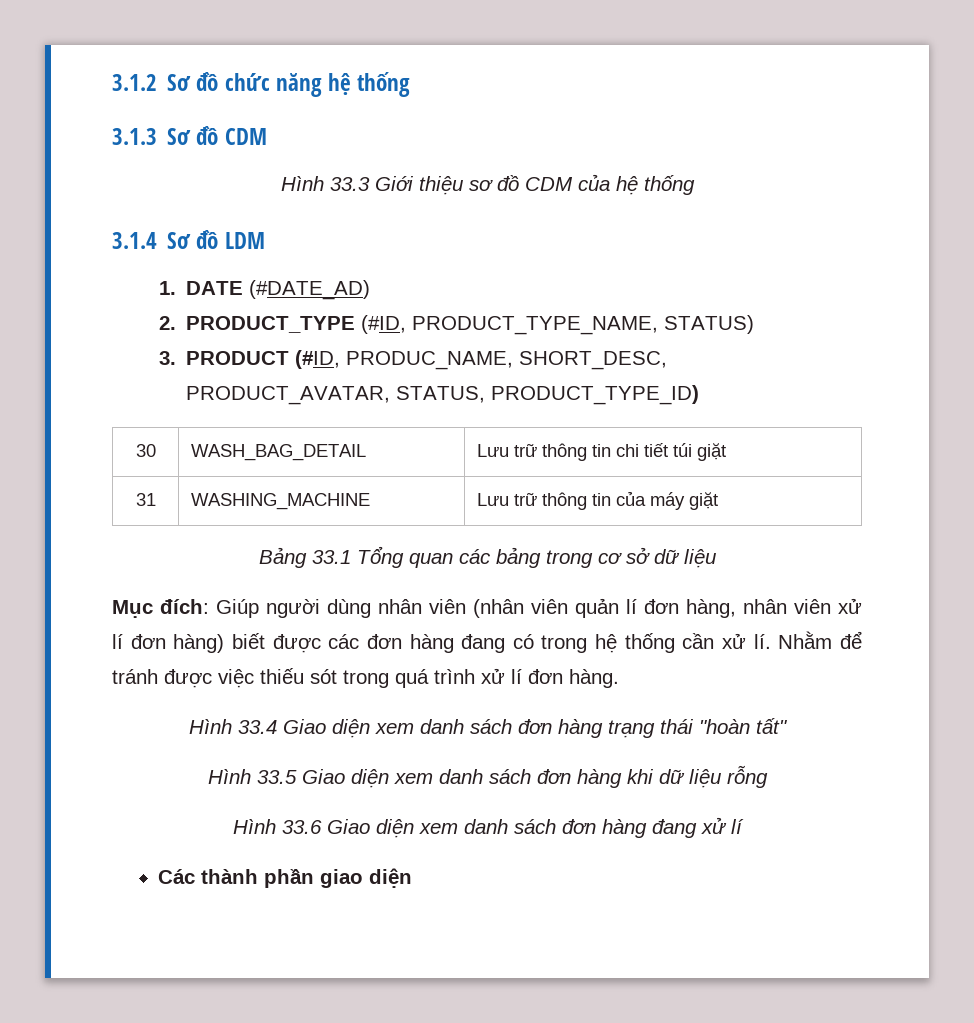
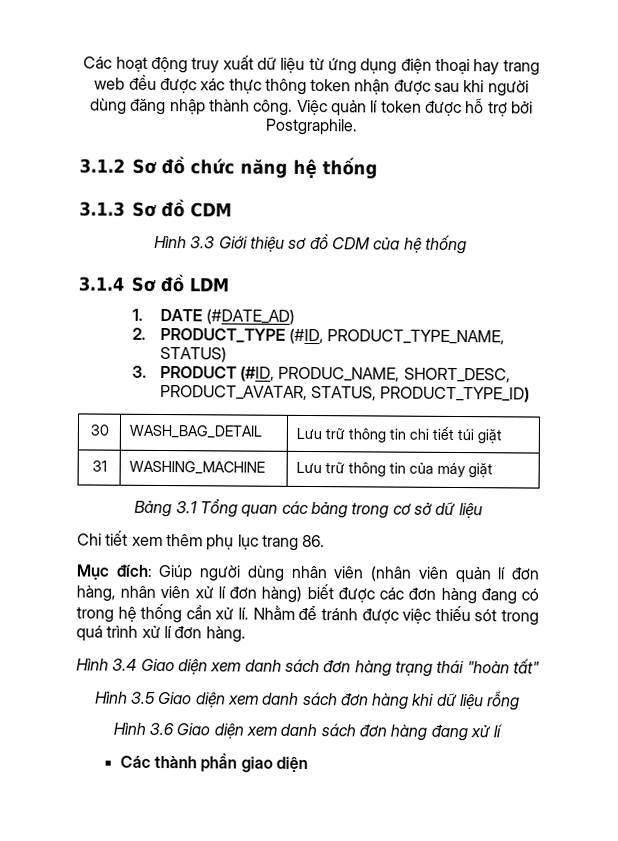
(112, 82) none -> [83,54,540,76] [94,74,529,97] [90,98,533,117] [264,118,358,136] Các hoạt động truy xuất dữ liệu từ ứng dụng điện thoại hay trang web đều được xác thực thông token nhận được sau khi người dùng đăng nhập thành công. Việc quản lí token được hỗ trợ bởi Postgraphile. //
[329,177,370,191] 33.3 -> [190,236,216,249] 3.3
[311,550,351,564] 33.1 -> [175,501,197,514] 3.1
(716, 558) none -> [77,530,326,551] // Chi tiết xem thêm phụ lục trang 86.
[237,720,277,734] 33.4 -> [112,658,138,671] 3.4
[256,770,297,784] 33.5 -> [130,691,156,704] 3.5
[281,820,322,834] 33.6 -> [149,722,175,736] 3.6

